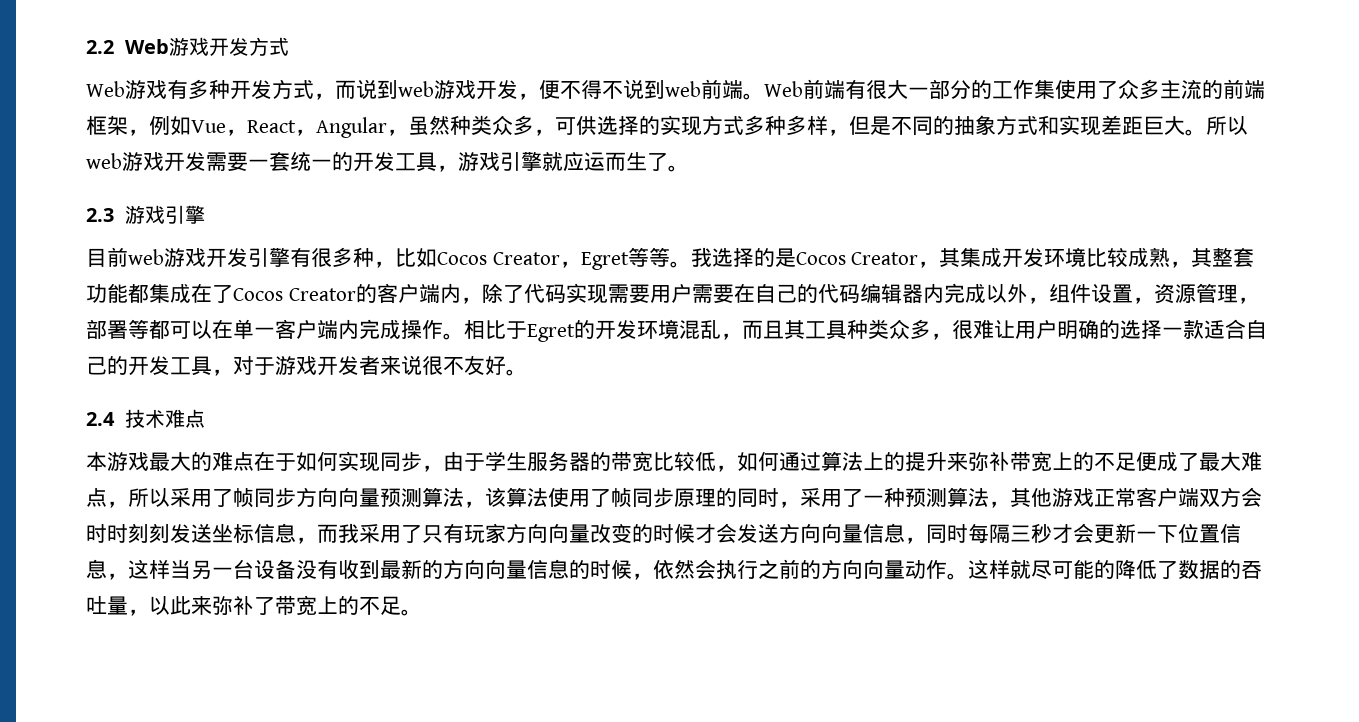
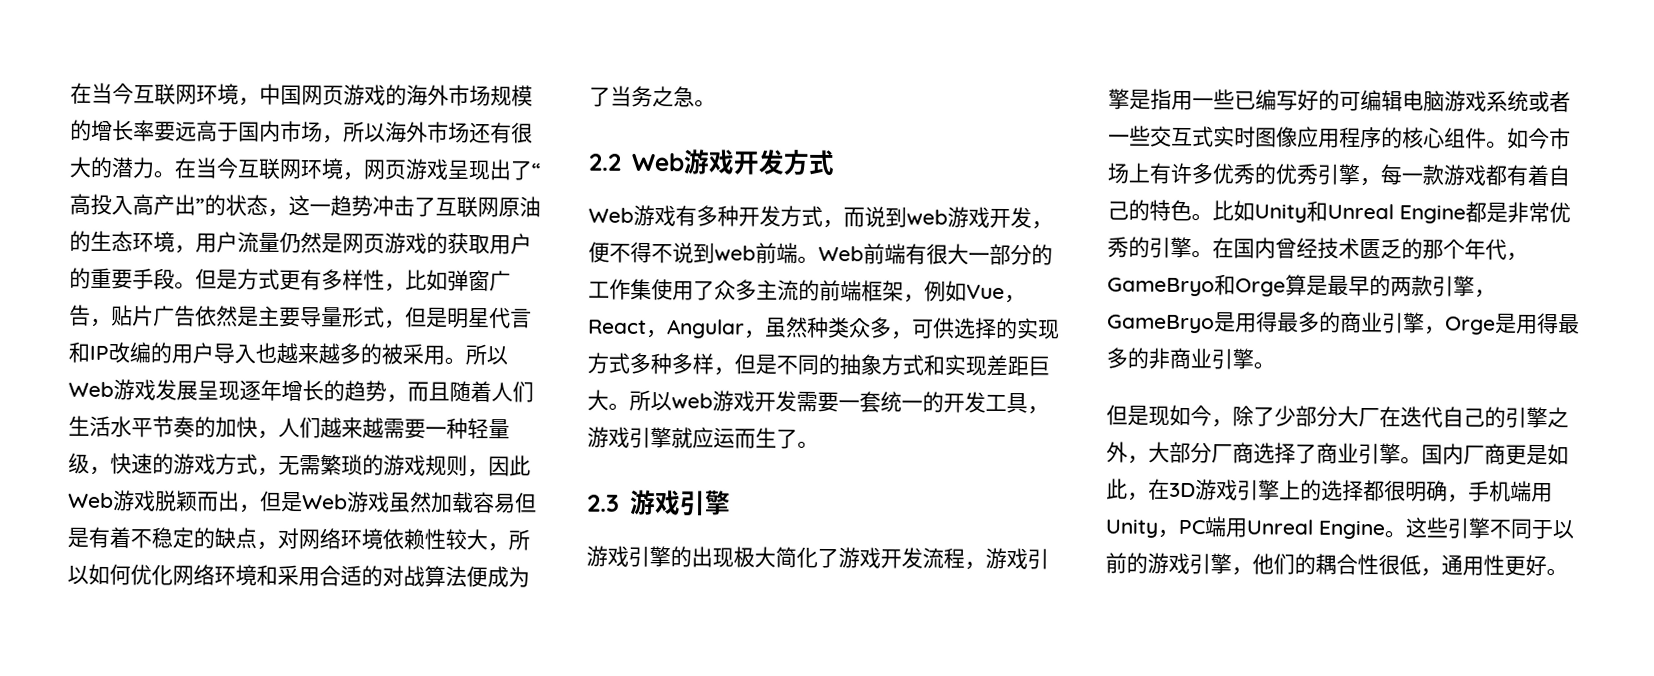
(86, 47) none -> [70,82,533,107] [70,119,533,144] [69,156,541,181] [69,193,541,219] [69,230,532,255] [69,267,511,292] [69,304,532,329] [68,341,508,366] [68,379,534,403] [68,415,510,440] [68,452,531,478] [68,490,537,514] [67,526,530,552] [67,563,530,588] [589,85,716,108] 在当今互联网环境，中国网页游戏的海外市场规模的增长率要远高于国内市场，所以海外市场还有很大的潜力。在当今互联网环境，网页游戏呈现出了“高投入高产出”的状态，这一趋势冲击了互联网原油的生态环境，用户流量仍然是网页游戏的获取用户的重要手段。但是方式更有多样性，比如弹窗广告，贴片广告依然是主要导量形式，但是明星代言和IP改编的用户导入也越来越多的被采用。所以Web游戏发展呈现逐年增长的趋势，而且随着人们生活水平节奏的加快，人们越来越需要一种轻量级，快速的游戏方式，无需繁琐的游戏规则，因此Web游戏脱颖而出，但是Web游戏虽然加载容易但是有着不稳定的缺点，对网络环境依赖性较大，所以如何优化网络环境和采用合适的对战算法便成为了当务之急。 //
[86,247,1255,270] [86,283,1259,304] [86,319,1267,342] [86,355,527,376] [86,409,205,428] [86,451,1262,472] [86,487,1262,508] [86,523,1241,544] [86,559,1262,580] [86,595,401,616] 目前web游戏开发引擎有很多种，比如Cocos Creator，Egret等等。我选择的是Cocos Creator，其集成开发环境比较成熟，其整套功能都集成在了Cocos Creator的客户端内，除了代码实现需要用户需要在自己的代码编辑器内完成以外，组件设置，资源管理，部署等都可以在单一客户端内完成操作。相比于Egret的开发环境混乱，而且其工具种类众多，很难让用户明确的选择一款适合自己的开发工具，对于游戏开发者来说很不友好。 // 2.4技术难点 // 本游戏最大的难点在于如何实现同步，由于学生服务器的带宽比较低，如何通过算法上的提升来弥补带宽上的不足便成了最大难点，所以采用了帧同步方向向量预测算法，该算法使用了帧同步原理的同时，采用了一种预测算法，其他游戏正常客户端双方会时时刻刻发送坐标信息，而我采用了只有玩家方向向量改变的时候才会发送方向向量信息，同时每隔三秒才会更新一下位置信息，这样当另一台设备没有收到最新的方向向量信息的时候，依然会执行之前的方向向量动作。这样就尽可能的降低了数据的吞吐量，以此来弥补了带宽上的不足 -> [586,545,1049,570] [1108,88,1571,113] [1108,125,1571,150] [1107,162,1570,187] [1107,199,1571,224] [1107,236,1528,261] [1107,274,1496,298] [1107,311,1580,335] [1106,347,1275,370] [1106,404,1569,429] [1106,441,1569,466] [1106,478,1553,503] [1105,516,1574,540] [1105,552,1547,577] 游戏引擎的出现极大简化了游戏开发流程，游戏引擎是指用一些已编写好的可编辑电脑游戏系统或者一些交互式实时图像应用程序的核心组件。如今市场上有许多优秀的优秀引擎，每一款游戏都有着自己的特色。比如Unity和Unreal Engine都是非常优秀的引擎。在国内曾经技术匮乏的那个年代，GameBryo和Orge算是最早的两款引擎，GameBryo是用得最多的商业引擎，Orge是用得最多的非商业引擎。 // 但是现如今，除了少部分大厂在迭代自己的引擎之外，大部分厂商选择了商业引擎。国内厂商更是如此，在3D游戏引擎上的选择都很明确，手机端用Unity，PC端用Unreal Engine。这些引擎不同于以前的游戏引擎，他们的耦合性很低，通用性更好

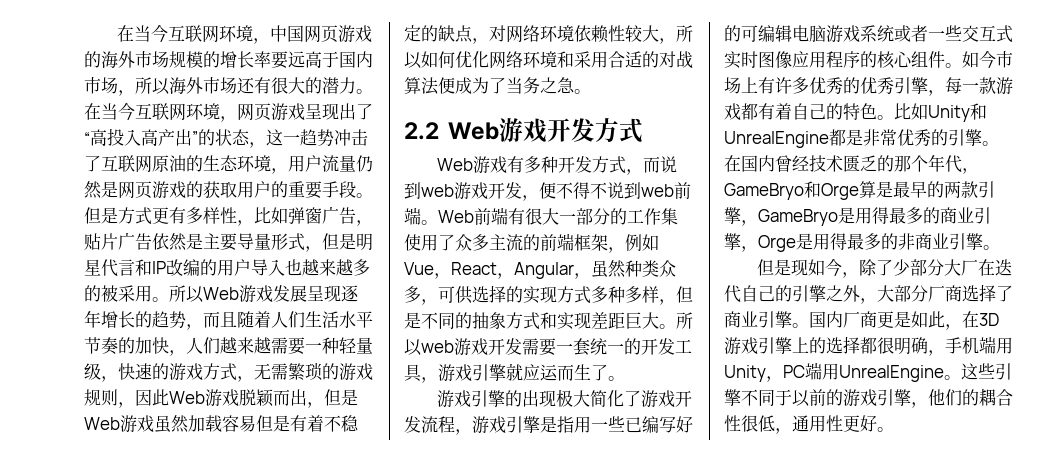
[587,489,731,516] // 2.3游戏引擎 -> (625, 378) none
[1327,203,1466,224] Unreal Engine -> [724,131,829,148] UnrealEngine
[1246,519,1385,540] Unreal Engine -> [839,365,944,382] UnrealEngine

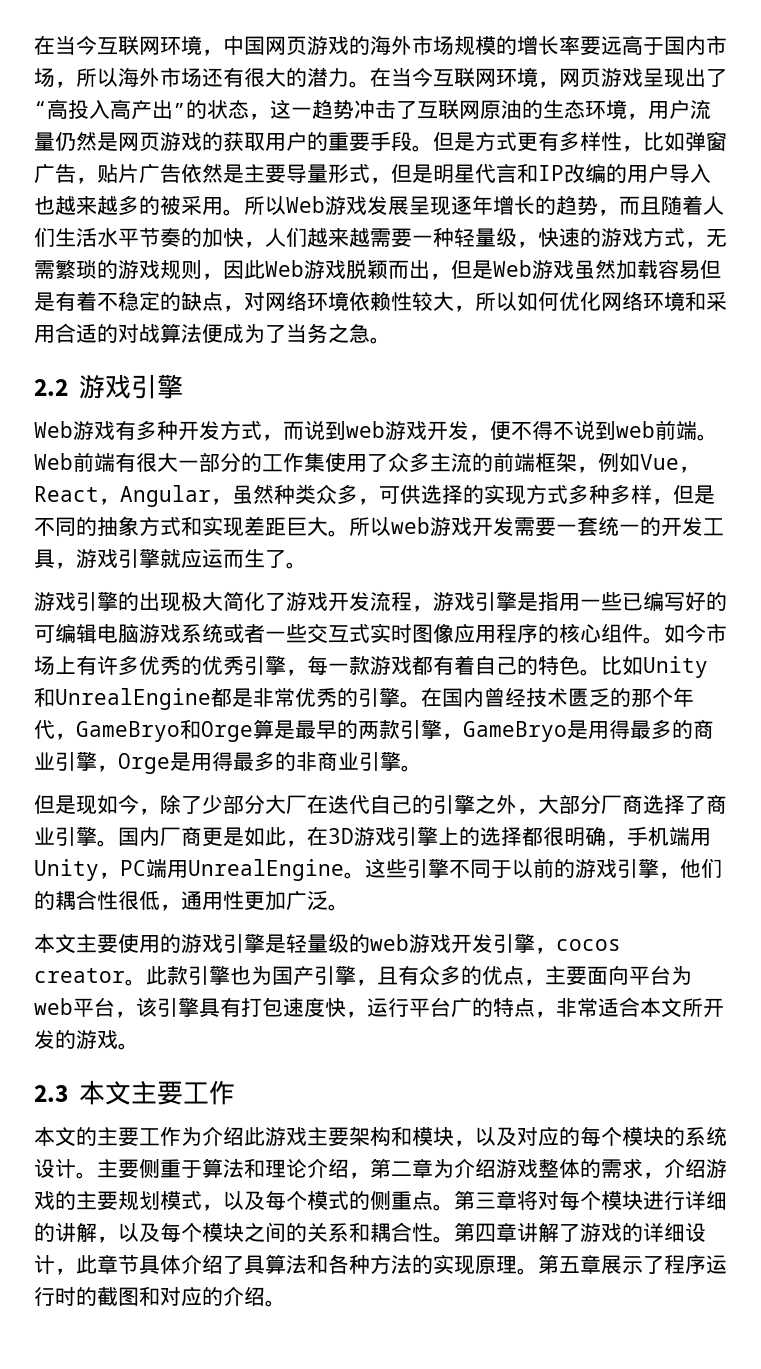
[447,118,643,143] Web游戏开发方式 -> [78,374,183,399] 游戏引擎
[860,415,894,432] 好。 -> [265,890,349,911] [34,933,621,954] [34,965,692,986] [34,997,724,1018] [34,1030,139,1050] [34,1080,235,1105] [34,1126,727,1147] [34,1158,727,1179] [34,1190,727,1211] [34,1222,706,1243] [34,1254,727,1275] [34,1286,286,1307] 加广泛。 // 本文主要使用的游戏引擎是轻量级的web游戏开发引擎，cocos creator。此款引擎也为国产引擎，且有众多的优点，主要面向平台为web平台，该引擎具有打包速度快，运行平台广的特点，非常适合本文所开发的游戏。 // 2.3本文主要工作 // 本文的主要工作为介绍此游戏主要架构和模块，以及对应的每个模块的系统设计。主要侧重于算法和理论介绍，第二章为介绍游戏整体的需求，介绍游戏的主要规划模式，以及每个模式的侧重点。第三章将对每个模块进行详细的讲解，以及每个模块之间的关系和耦合性。第四章讲解了游戏的详细设计，此章节具体介绍了具算法和各种方法的实现原理。第五章展示了程序运行时的截图和对应的介绍。

